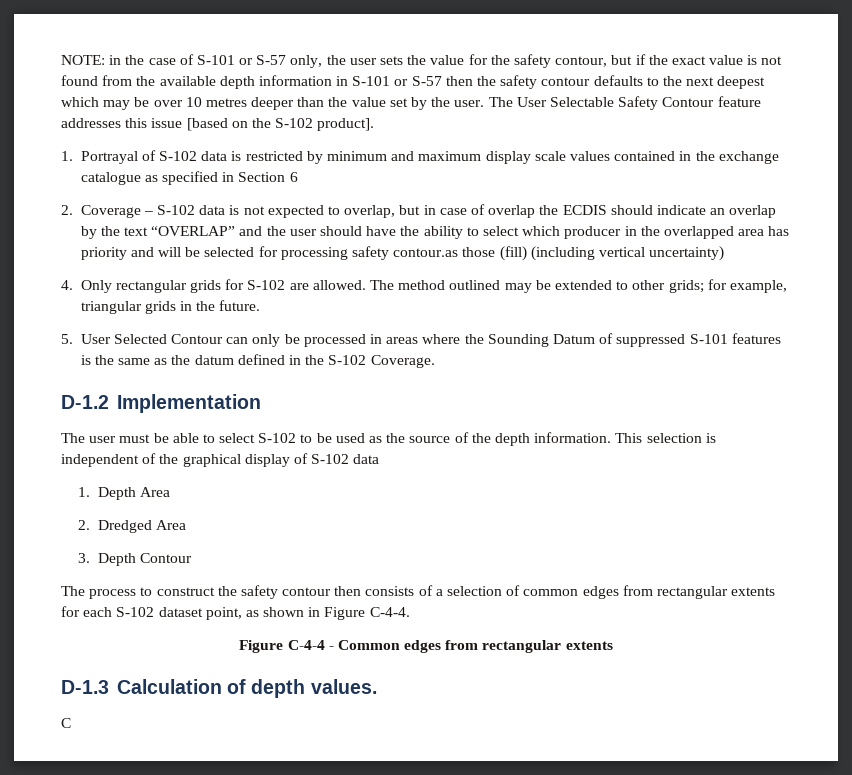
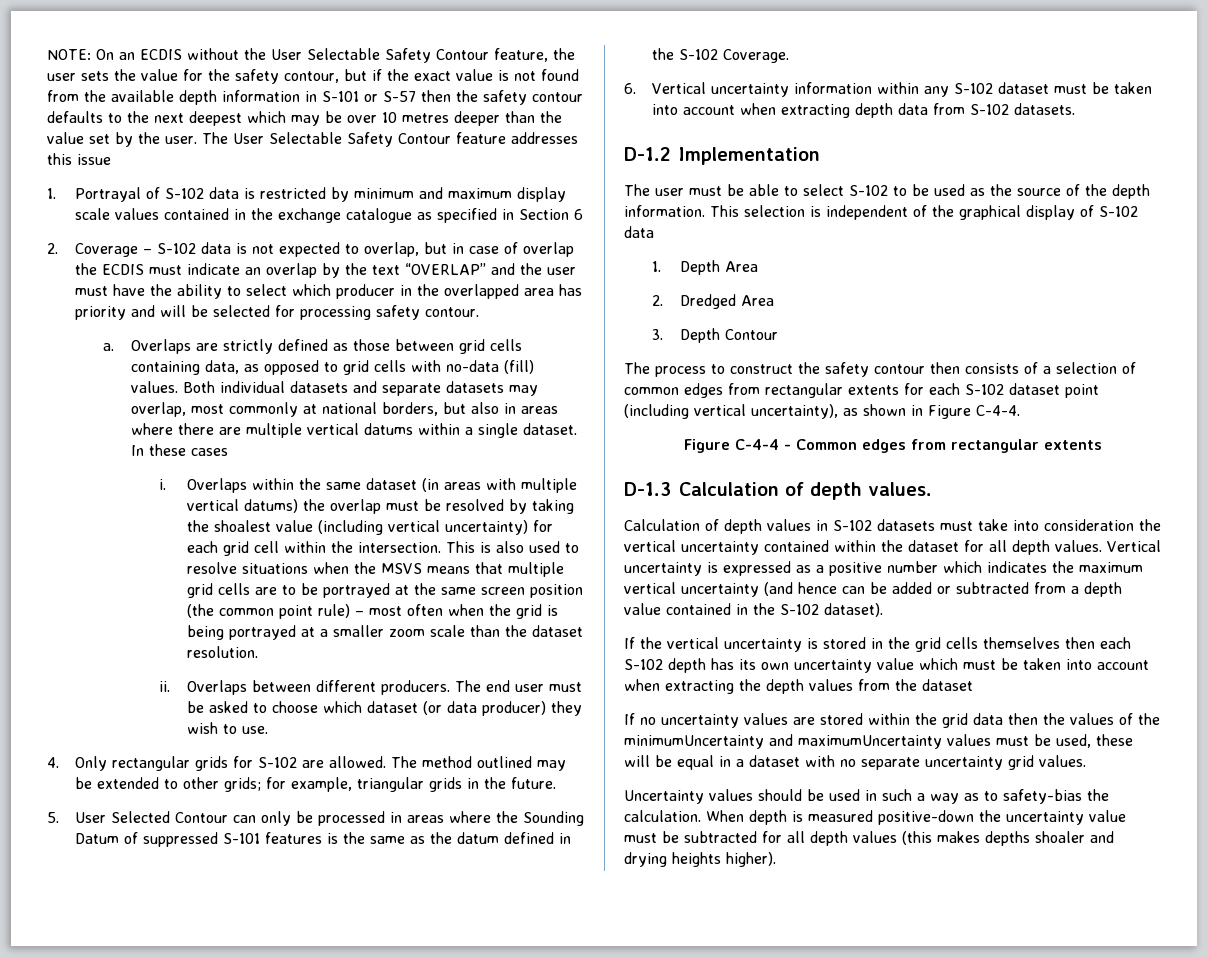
[109,54,323,68] in the case of S-101 or S-57 only, -> [96,48,548,63] On an ECDIS without the User Selectable Safety Contour feature,
[186,118,375,131] [based on the S-102 product]. -> (111, 159) none
[610,205,653,215] should -> [148,265,182,275] must
[320,226,363,236] should -> [74,286,108,296] must
[393,246,725,261] contour.as those (fill) (including vertical uncertainty) -> [424,307,479,317] [102,339,522,354] [130,360,534,375] [130,381,538,396] [130,402,558,417] [130,423,577,438] [130,444,228,456] [158,478,577,493] [186,499,574,514] [186,520,553,535] [186,541,579,556] [186,562,564,577] [186,583,583,598] [186,604,558,619] [186,625,583,640] [186,646,258,658] [158,680,582,695] [186,701,582,716] [186,722,268,734] contour. // a. Overlaps are strictly defined as those between grid cells containing data, as opposed to grid cells with no-data (fill) values. Both individual datasets and separate datasets may overlap, most commonly at national borders, but also in areas where there are multiple vertical datums within a single dataset. In these cases // i. Overlaps within the same dataset (in areas with multiple vertical datums) the overlap must be resolved by taking the shoalest value (including vertical uncertainty) for each grid cell within the intersection. This is also used to resolve situations when the MSVS means that multiple grid cells are to be portrayed at the same screen position (the common point rule) – most often when the grid is being portrayed at a smaller zoom scale than the dataset resolution. // ii. Overlaps between different producers. The end user must be asked to choose which dataset (or data producer) they wish to use.
(435, 361) none -> [624,82,1152,97] [651,103,1075,118] // 6. Vertical uncertainty information within any S-102 dataset must be taken into account when extracting depth data from S-102 datasets.
[205,607,242,620] point, -> [1065,384,1099,398] [624,404,838,419] point (including vertical uncertainty),
[61,718,71,728] C -> [624,519,1161,534] [624,540,1161,555] [624,561,1143,576] [624,582,1122,597] [624,603,883,617] [624,637,1131,652] [624,658,1149,673] [624,679,973,694] [624,713,1160,728] [624,734,1133,749] [624,755,1086,770] [624,789,1109,804] [624,810,1126,825] [624,831,1114,846] [624,852,776,867] Calculation of depth values in S-102 datasets must take into consideration the vertical uncertainty contained within the dataset for all depth values. Vertical uncertainty is expressed as a positive number which indicates the maximum vertical uncertainty (and hence can be added or subtracted from a depth value contained in the S-102 dataset). // If the vertical uncertainty is stored in the grid cells themselves then each S-102 depth has its own uncertainty value which must be taken into account when extracting the depth values from the dataset // If no uncertainty values are stored within the grid data then the values of the minimumUncertainty and maximumUncertainty values must be used, these will be equal in a dataset with no separate uncertainty grid values. // Uncertainty values should be used in such a way as to safety-bias the calculation. When depth is measured positive-down the uncertainty value must be subtracted for all depth values (this makes depths shoaler and drying heights higher).

